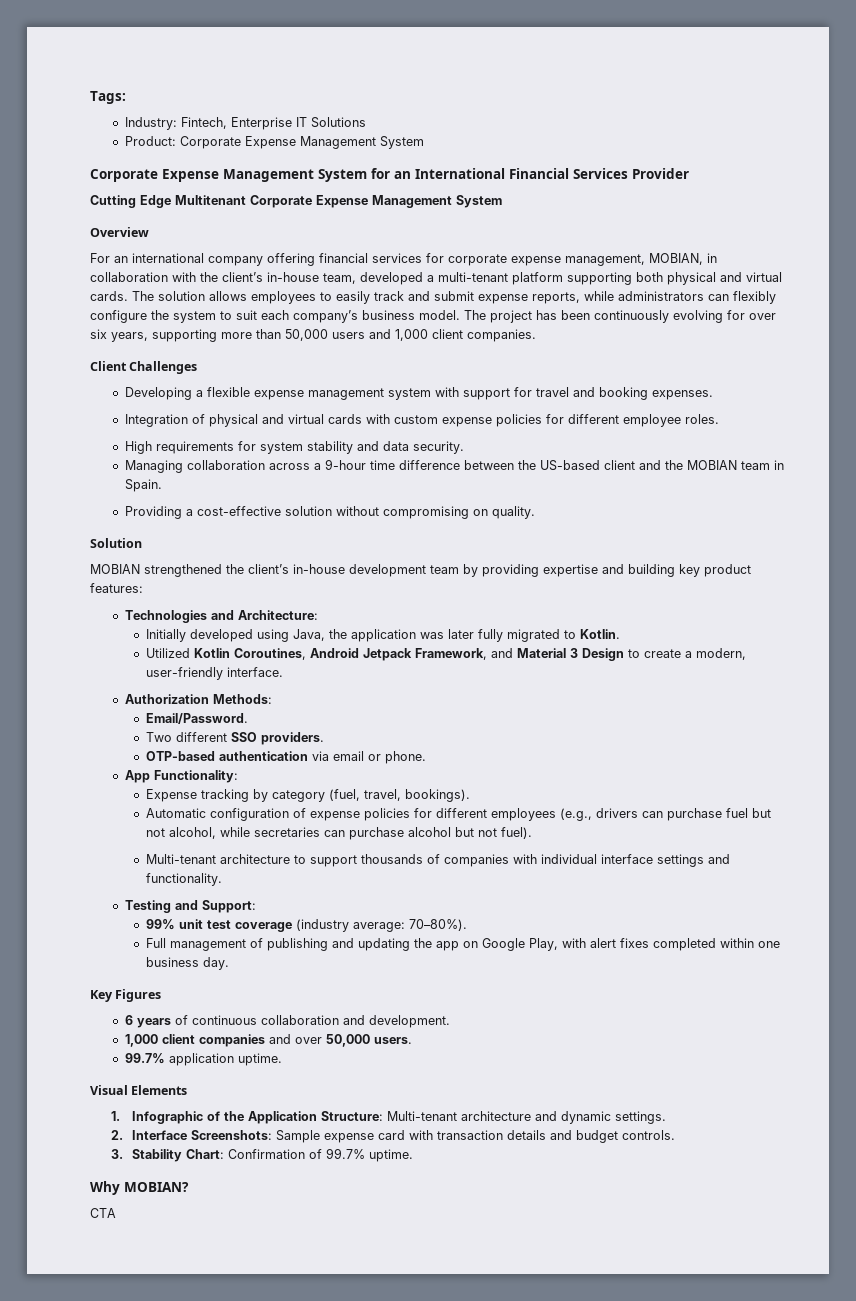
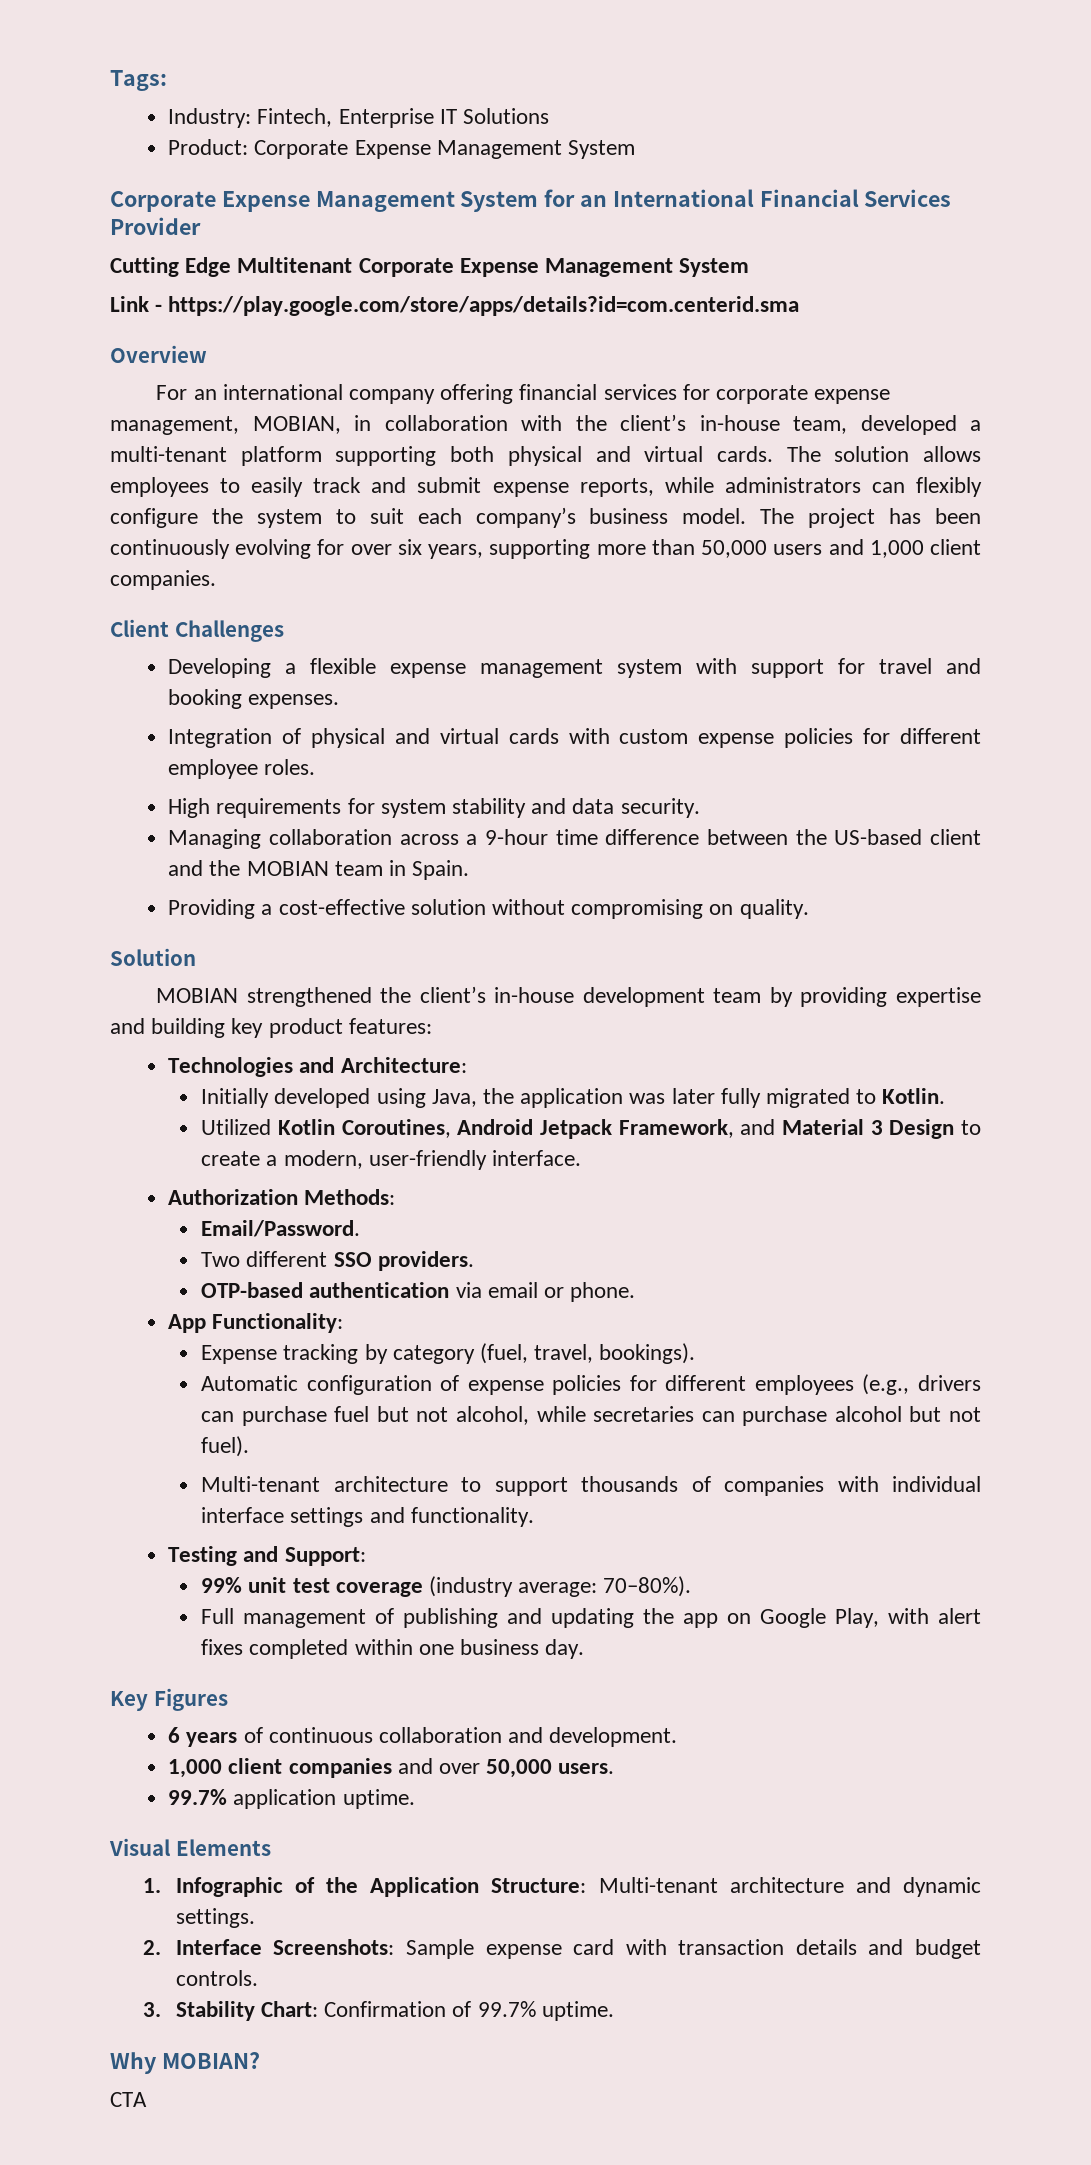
(502, 201) none -> [110,296,800,316] // Link - https://play.google.com/store/apps/details?id=com.centerid.sma

